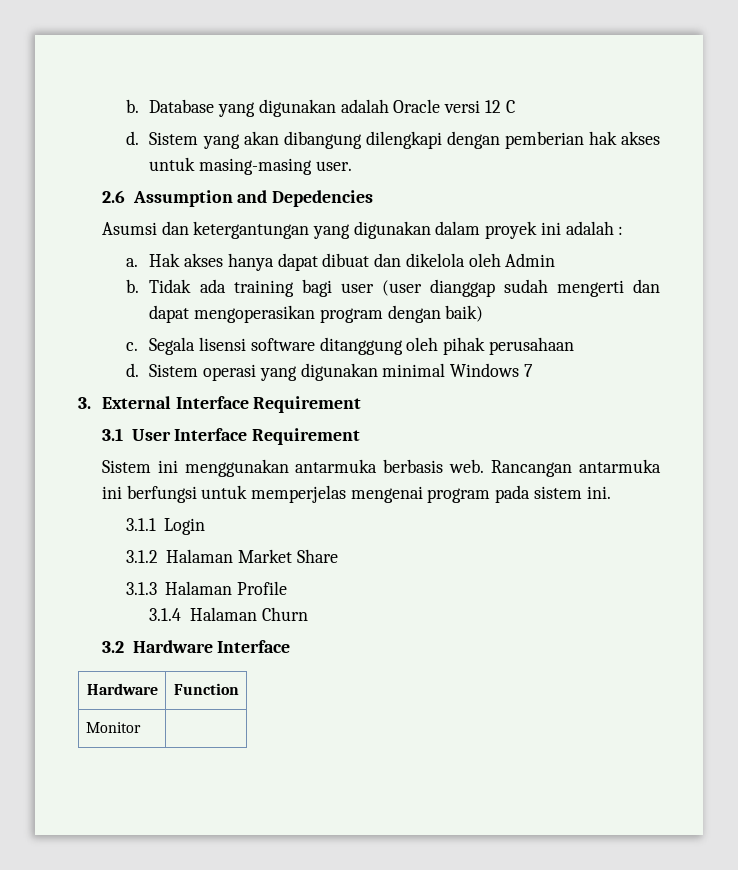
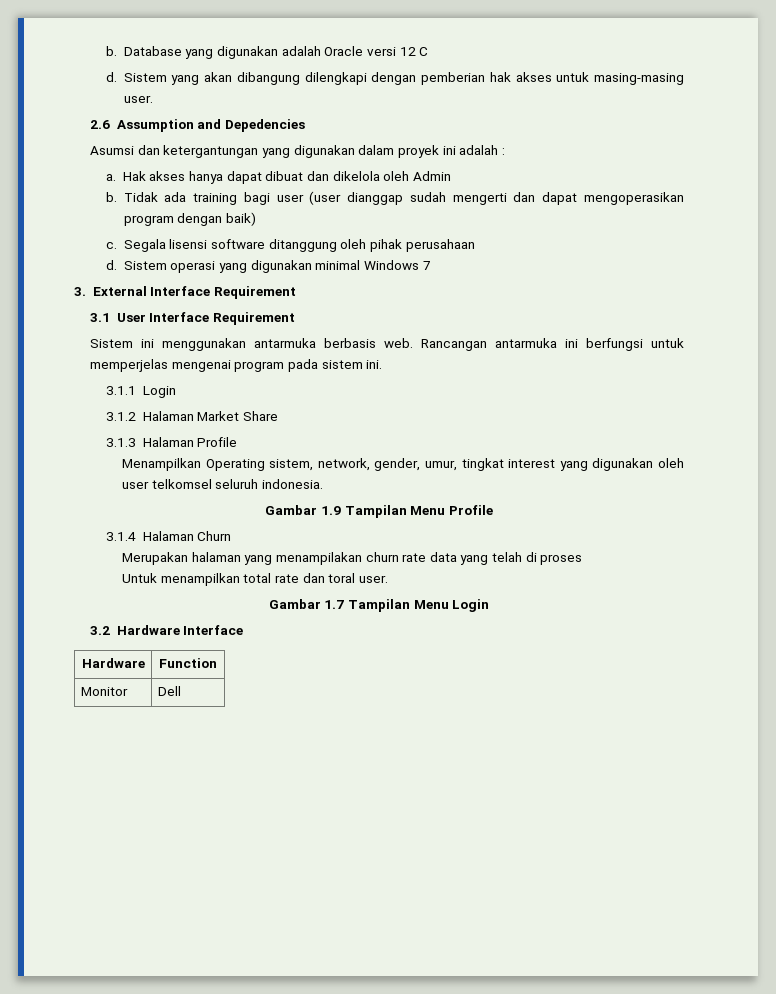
[149,607,308,621] 3.1.4 Halaman Churn -> [121,458,684,471] [121,479,323,489] [265,505,493,518] [105,531,232,541] [121,552,583,565] [121,573,388,586] [268,599,490,612] Menampilkan Operating sistem, network, gender, umur, tingkat interest yang digunakan oleh user telkomsel seluruh indonesia. // Gambar 1.9 Tampilan Menu Profile // 3.1.4 Halaman Churn // Merupakan halaman yang menampilakan churn rate data yang telah di proses // Untuk menampilkan total rate dan toral user. // Gambar 1.7 Tampilan Menu Login
(141, 727) none -> [157,686,181,696] Dell

